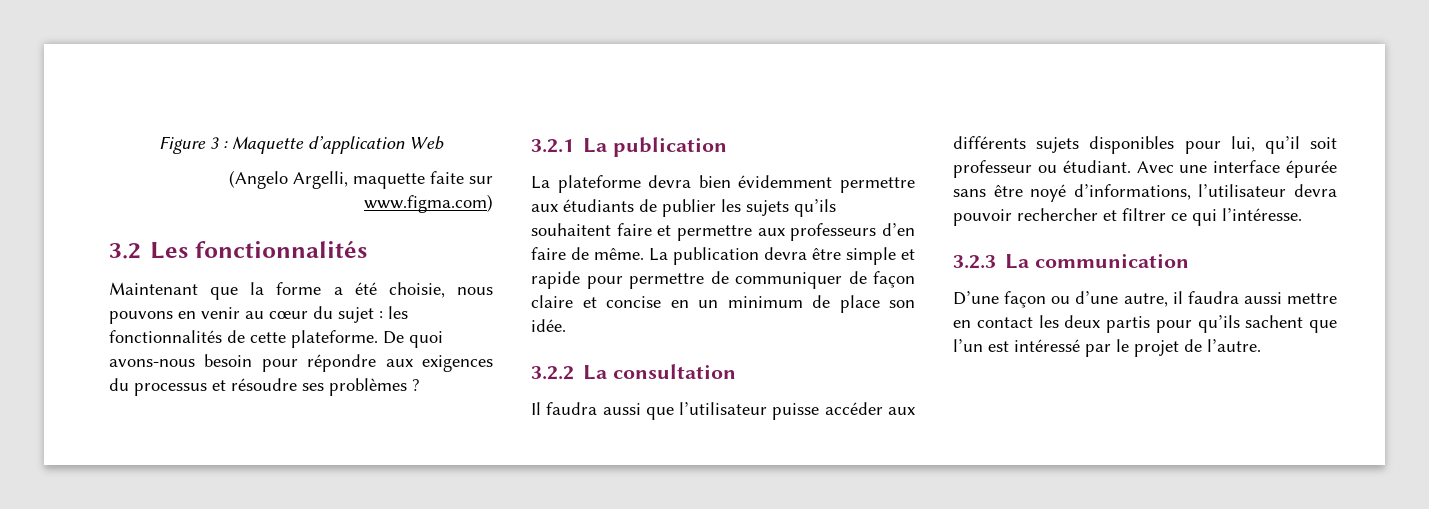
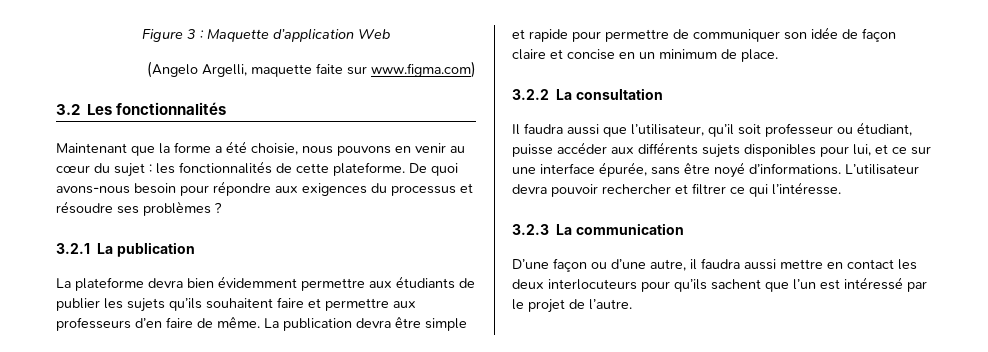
(842, 280) none -> [784,27,838,40] son idée
[839,295,915,313] [531,319,566,332] place son idée. -> [741,49,778,62] place.
[679,402,768,415] l’utilisateur -> [631,122,912,137] l’utilisateur, qu’il soit professeur ou étudiant,
[1264,136,1337,154] [953,160,1174,178] qu’il soit professeur ou étudiant. Avec -> [875,144,931,155] et ce sur
[1286,160,1337,178] épurée -> [599,162,647,177] épurée,
[1073,184,1287,200] d’informations, l’utilisateur -> [749,163,919,175] d’informations. L’utilisateur
[1106,316,1150,333] partis -> [548,279,637,290] interlocuteurs

